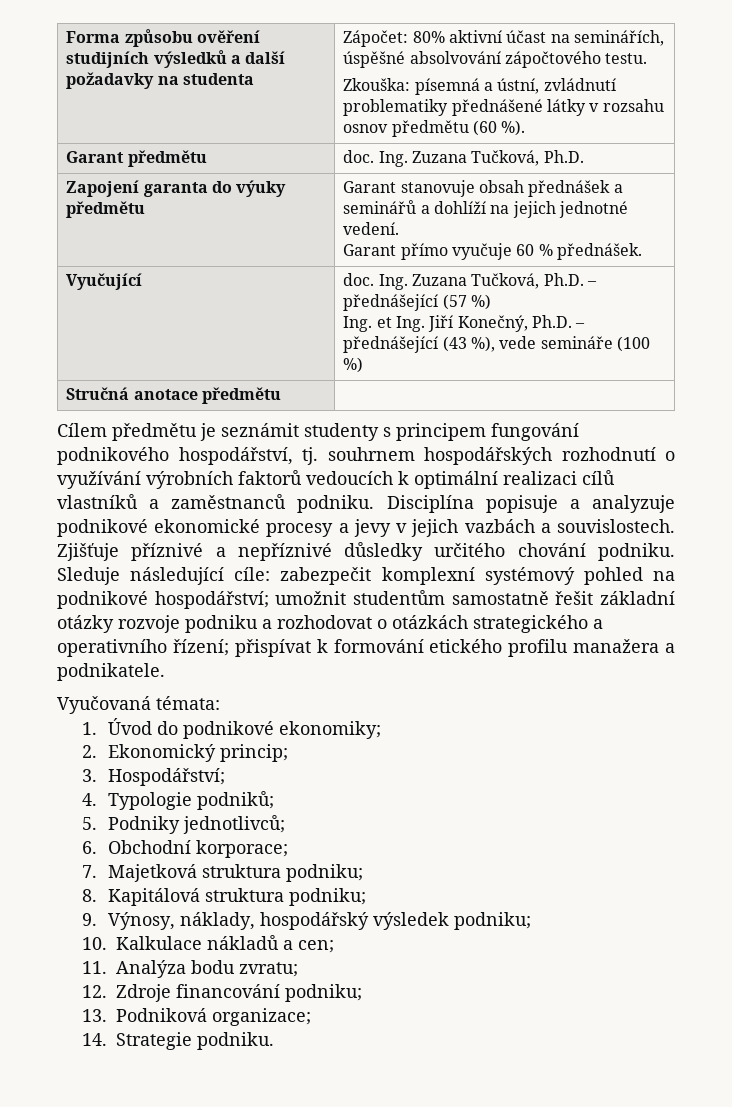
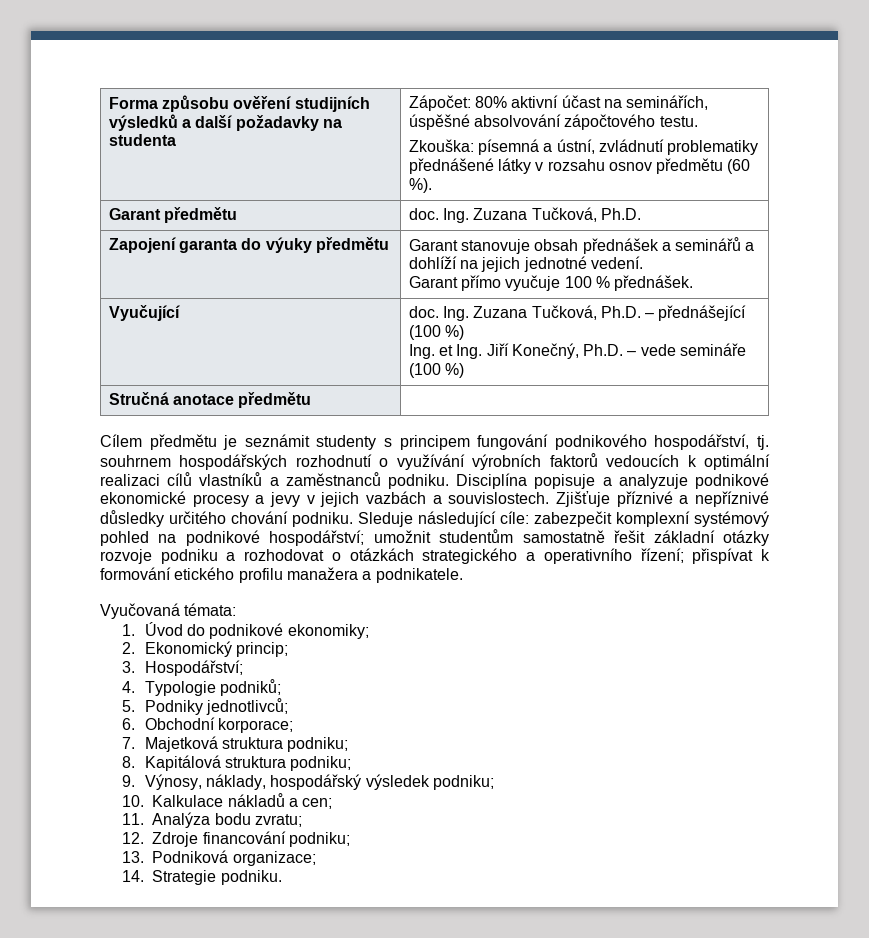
[516,244,535,256] 60 -> [564,276,592,288] 100
[442,294,467,310] (57 -> [408,325,441,340] (100
[343,336,496,353] přednášející (43 %), -> (637, 353) none

